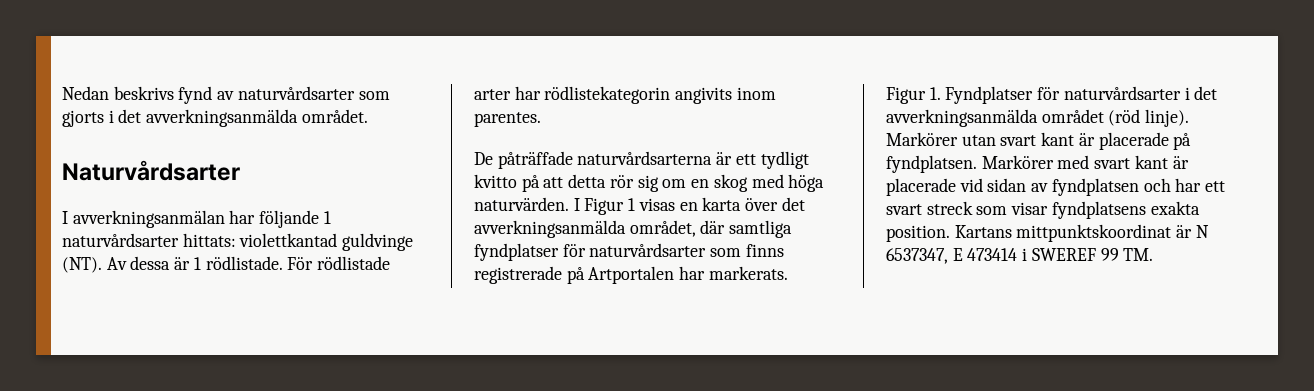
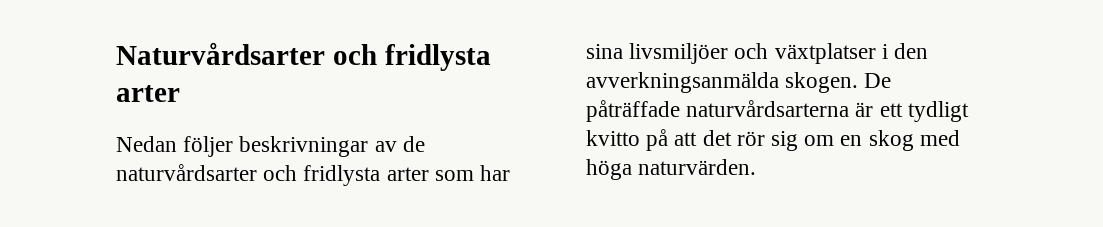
[62,86,390,104] [62,109,368,127] [62,160,240,181] [62,210,331,228] [62,233,414,251] [62,256,391,273] [474,86,776,104] [474,112,541,127] Nedan beskrivs fynd av naturvårdsarter som gjorts i det avverkningsanmälda området. // Naturvårdsarter // I avverkningsanmälan har följande 1 naturvårdsarter hittats: violettkantad guldvinge (NT). Av dessa är 1 rödlistade. För rödlistade arter har rödlistekategorin angivits inom parentes. // -> [116,42,491,71] [116,85,180,102] [116,136,425,157] [116,164,511,186] [586,43,929,64] [586,72,859,93] Naturvårdsarter och fridlysta arter // Nedan följer beskrivningar av de naturvårdsarter och fridlysta arter som har sina livsmiljöer och växtplatser i den avverkningsanmälda skogen.
[568,174,607,188] detta -> [702,130,732,146] det
[573,197,805,215] [474,220,793,238] [474,243,784,261] [474,266,788,284] [886,86,1218,104] [886,109,1190,127] [886,132,1192,150] [886,155,1189,173] [886,178,1226,196] [886,201,1200,219] [886,224,1209,242] [886,248,1154,264] I Figur 1 visas en karta över det avverkningsanmälda området, där samtliga fyndplatser för naturvårdsarter som finns registrerade på Artportalen har markerats. // Figur 1. Fyndplatser för naturvårdsarter i det avverkningsanmälda området (röd linje). Markörer utan svart kant är placerade på fyndplatsen. Markörer med svart kant är placerade vid sidan av fyndplatsen och har ett svart streck som visar fyndplatsens exakta position. Kartans mittpunktskoordinat är N 6537347, E 473414 i SWEREF 99 TM. -> (757, 167) none

